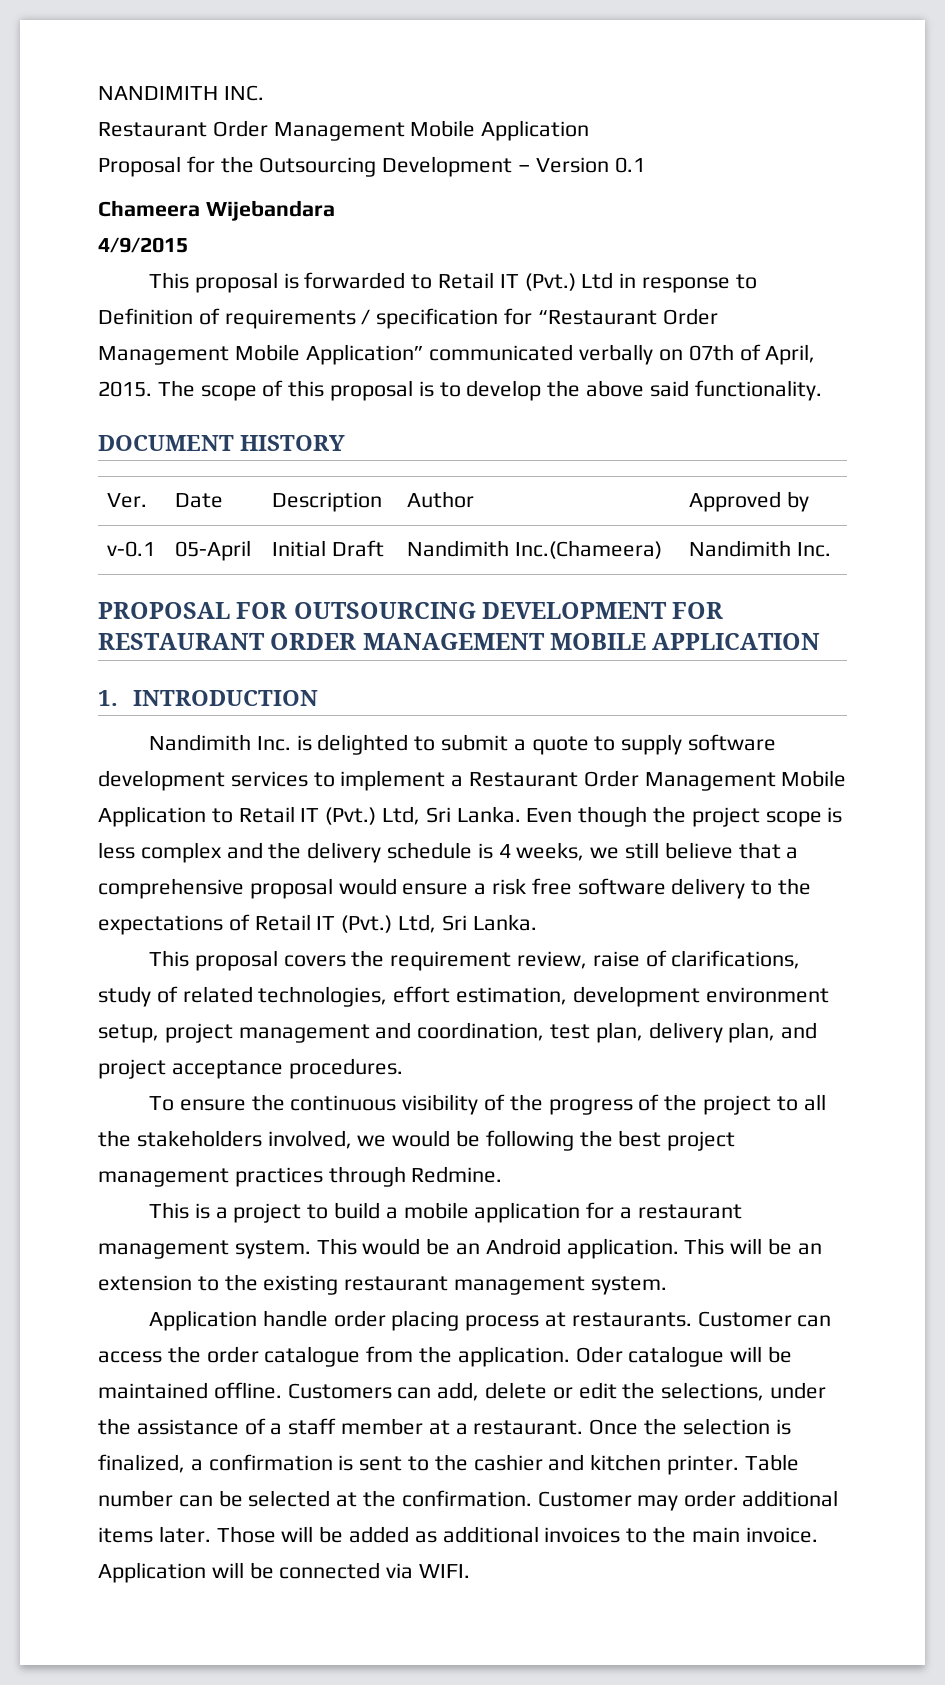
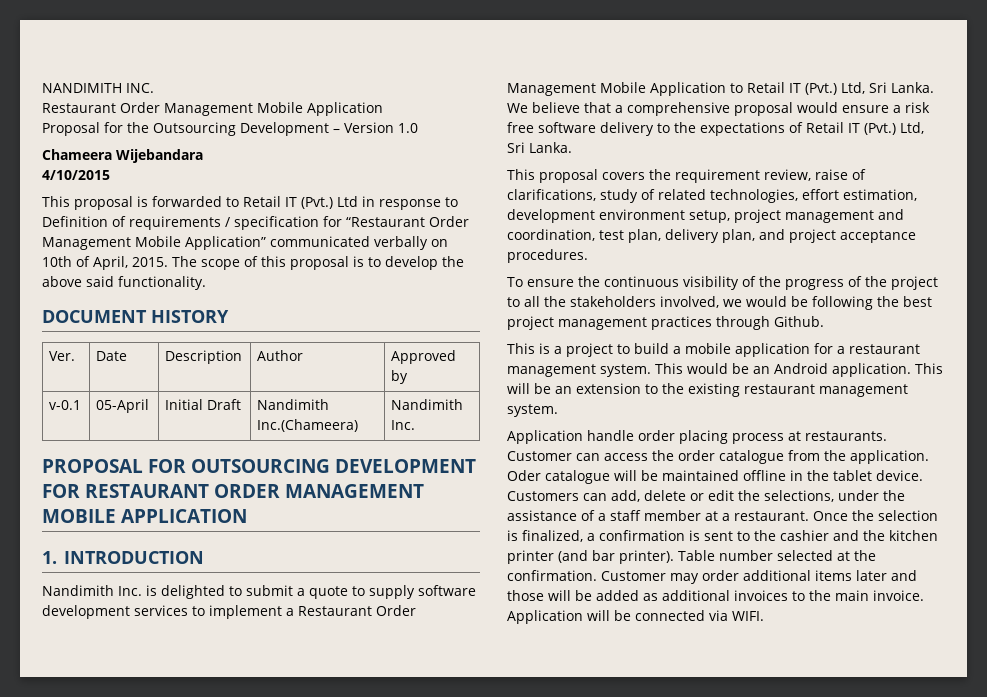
[614,157,645,173] 0.1 -> [398,123,418,133] 1.0
[98,237,188,253] 4/9/2015 -> [42,170,110,180] 4/10/2015
[688,344,734,361] 07th -> [42,256,72,267] 10th
[526,806,843,827] [98,842,660,863] Even though the project scope is less complex and the delivery schedule is 4 weeks, we still -> [507,103,528,113] We
[411,1166,503,1183] Redmine. -> [774,316,824,327] Github.
[213,1382,282,1399] offline. -> [743,470,923,481] offline in the tablet device.
[590,1454,799,1475] [98,1490,243,1507] kitchen printer. Table number can be -> [863,530,938,541] [507,550,773,564] the kitchen printer (and bar printer). Table number
[158,1526,276,1543] later. Those -> [856,570,917,581] [507,590,544,601] later and those

